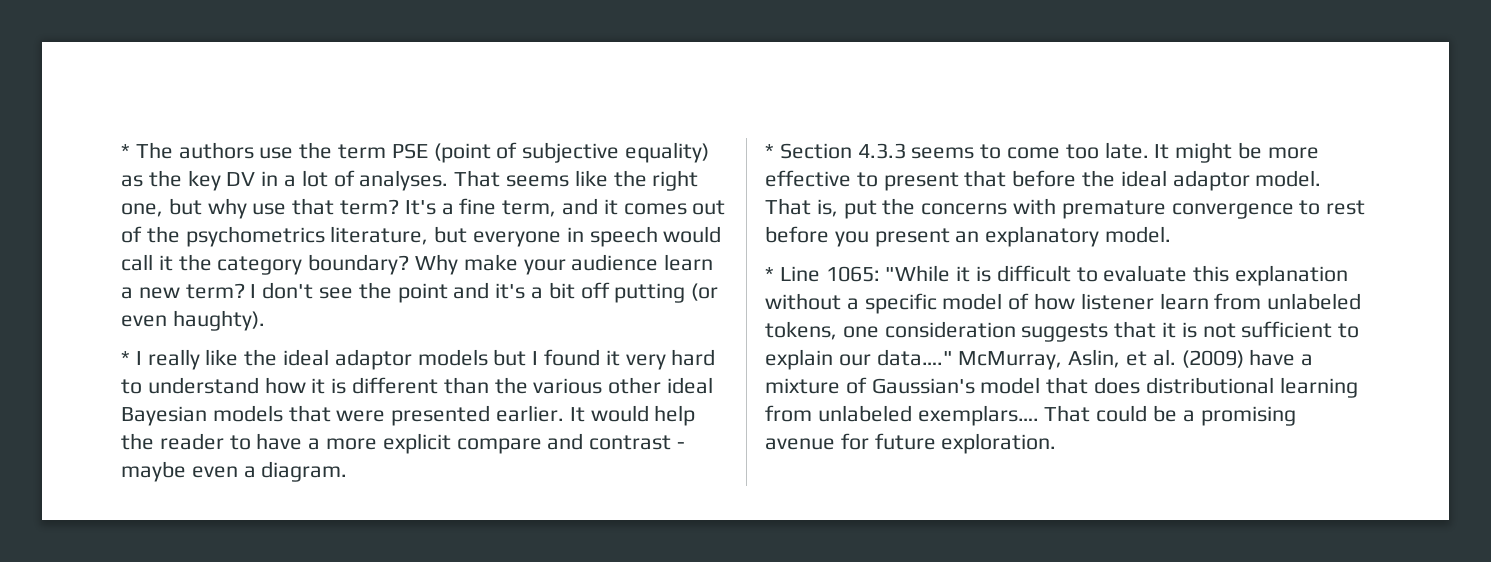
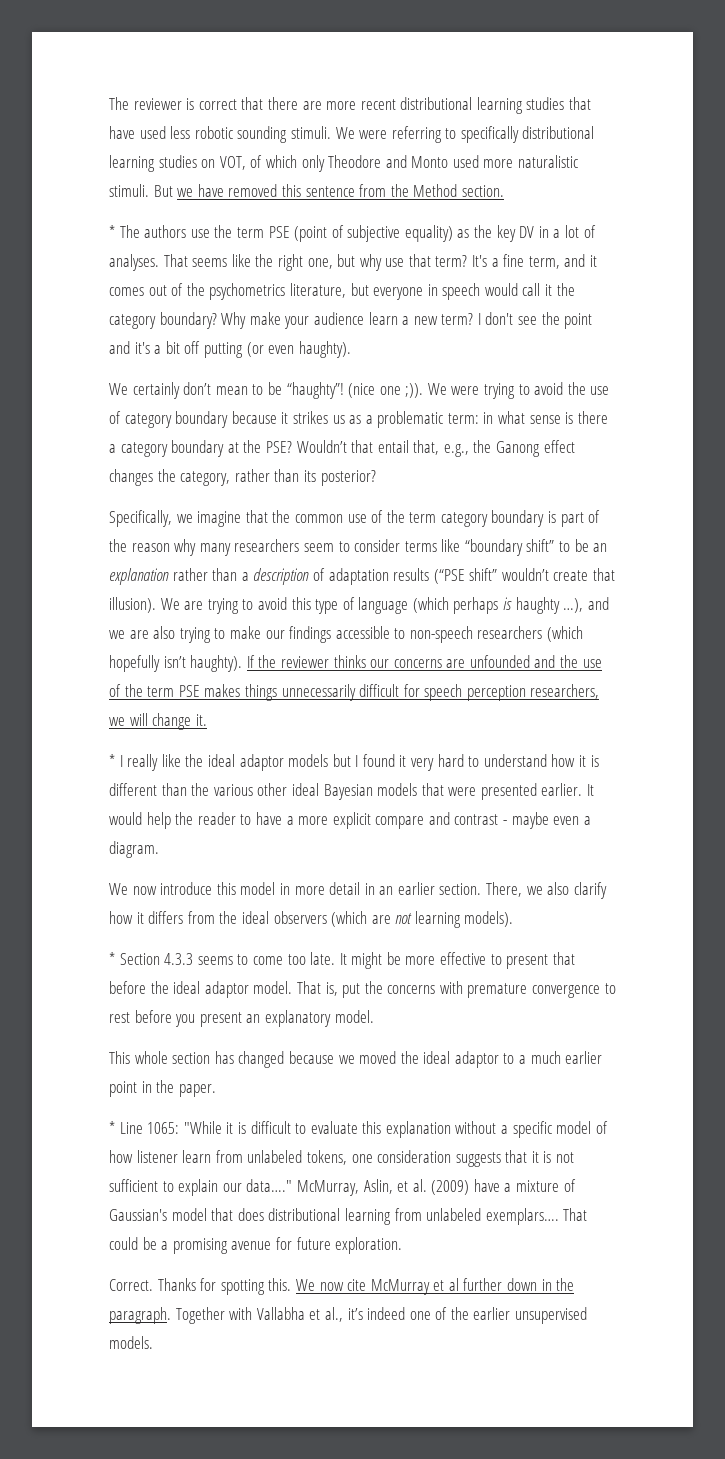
(121, 151) none -> [109,97,592,114] [109,126,595,143] [109,155,579,172] [109,184,504,197] The reviewer is correct that there are more recent distributional learning studies that have used less robotic sounding stimuli. We were referring to specifically distributional learning studies on VOT, of which only Theodore and Monto used more naturalistic stimuli. But we have removed this sentence from the Method section. //
(265, 320) none -> [109,382,610,399] [109,411,608,428] [109,440,575,457] [109,469,376,486] [109,510,601,527] [109,539,608,556] [109,568,616,585] [109,597,609,614] [109,626,584,643] [109,655,602,672] [109,684,600,701] [109,713,207,730] // We certainly don’t mean to be “haughty”! (nice one ;)). We were trying to avoid the use of category boundary because it strikes us as a problematic term: in what sense is there a category boundary at the PSE? Wouldn’t that entail that, e.g., the Ganong effect changes the category, rather than its posterior? // Specifically, we imagine that the common use of the term category boundary is part of the reason why many researchers seem to consider terms like “boundary shift” to be an explanation rather than a description of adaptation results (“PSE shift” wouldn’t create that illusion). We are trying to avoid this type of language (which perhaps is haughty …), and we are also trying to make our findings accessible to non-speech researchers (which hopefully isn’t haughty). If the reviewer thinks our concerns are unfounded and the use of the term PSE makes things unnecessarily difficult for speech perception researchers, we will change it.
(348, 471) none -> [109,882,607,899] [109,911,514,928] // We now introduce this model in more detail in an earlier section. There, we also clarify how it differs from the ideal observers (which are not learning models).
(1172, 234) none -> [109,1051,603,1068] [109,1080,216,1097] // This whole section has changed because we moved the ideal adaptor to a much earlier point in the paper.
(1057, 443) none -> [109,1278,575,1295] [109,1307,588,1324] [109,1336,153,1349] // Correct. Thanks for spotting this. We now cite McMurray et al further down in the paragraph. Together with Vallabha et al., it’s indeed one of the earlier unsupervised models.

